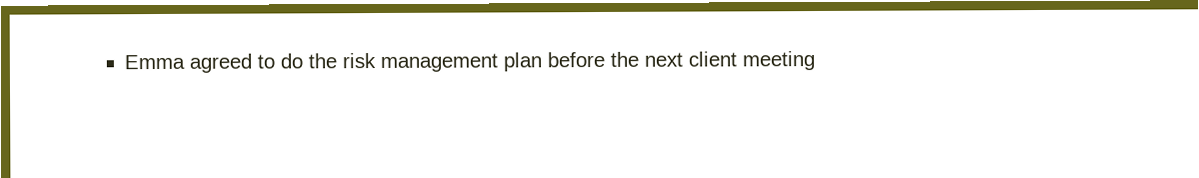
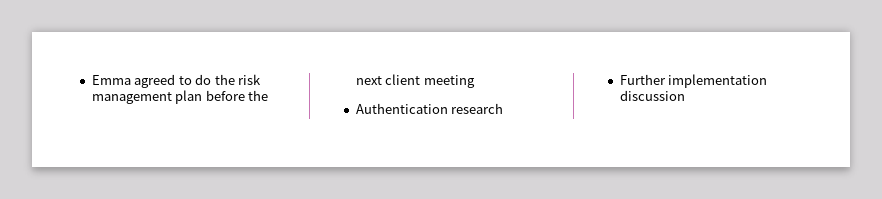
(816, 61) none -> [355,103,504,114] [619,74,768,88] [619,90,685,101] // Authentication research // Further implementation discussion

